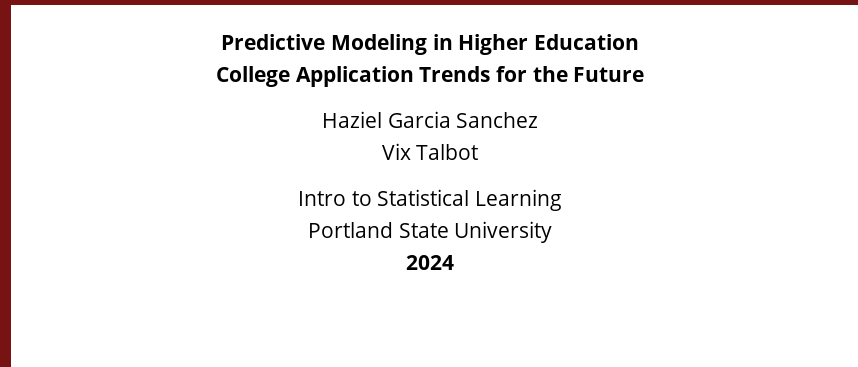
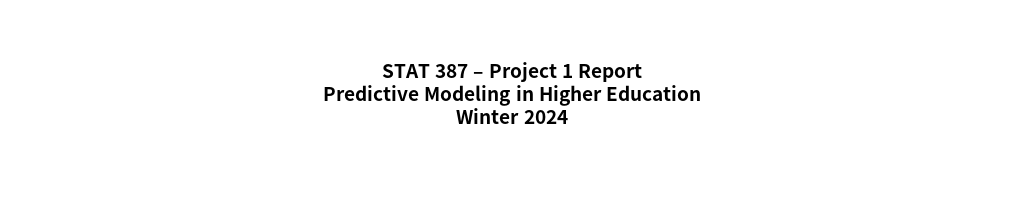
(221, 42) none -> [382,62,642,82] STAT 387 – Project 1 Report //
[215,66,645,87] [321,111,539,128] [381,143,479,160] [297,189,563,211] [307,221,553,243] College Application Trends for the Future // Haziel Garcia Sanchez // Vix Talbot // Intro to Statistical Learning // Portland State University // -> [456,108,520,124] Winter

